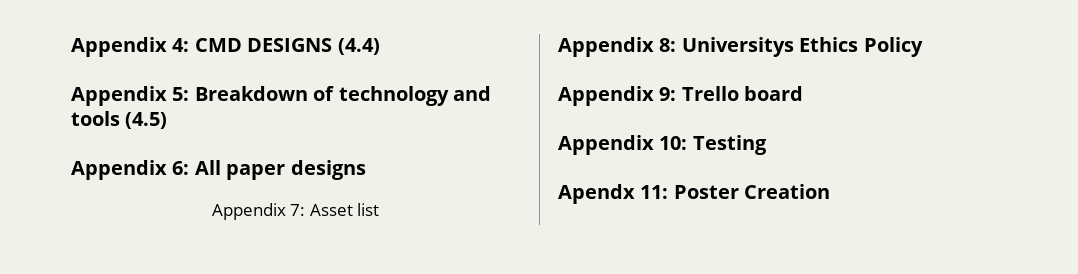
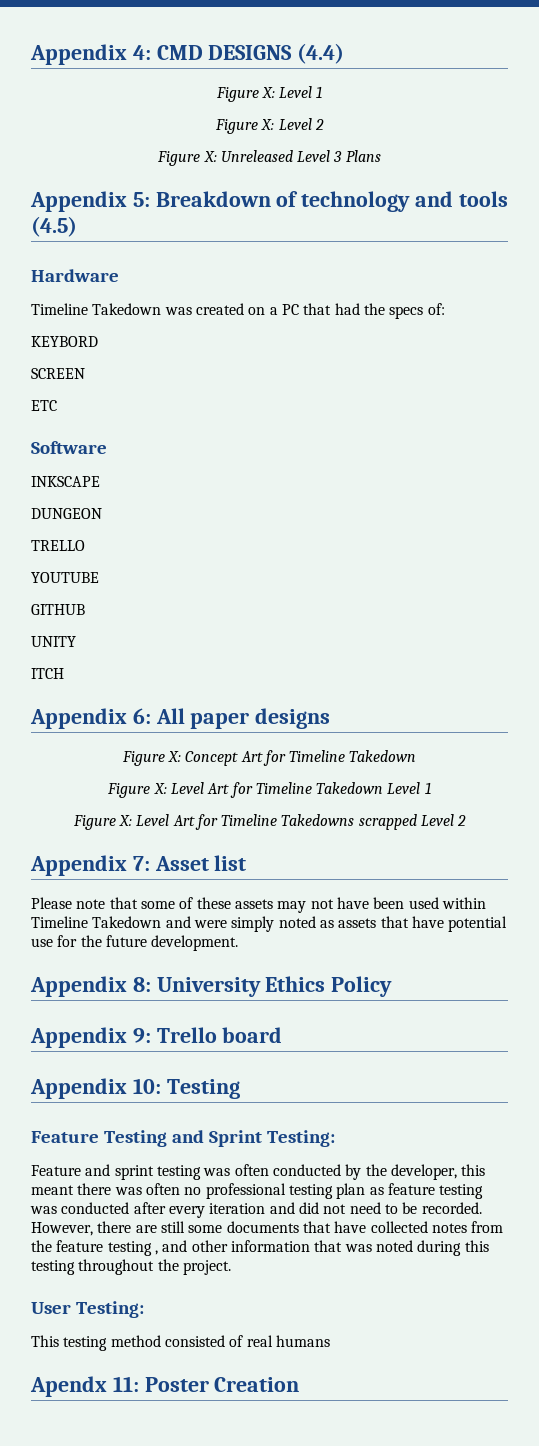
(380, 46) none -> [215,86,323,102] [215,118,324,134] [157,150,381,166] // Figure X: Level 1 // Figure X: Level 2 // Figure X: Unreleased Level 3 Plans
(168, 120) none -> [31,269,119,282] [31,303,445,319] [31,336,98,347] [31,368,85,379] [31,400,57,411] [31,441,107,454] [31,476,100,487] [31,508,102,519] [31,540,85,551] [31,572,99,583] [31,604,85,615] [31,636,76,647] [31,668,64,679] // Hardware // Timeline Takedown was created on a PC that had the specs of: // KEYBORD // SCREEN // ETC // Software // INKSCAPE // DUNGEON // TRELLO // YOUTUBE // GITHUB // UNITY // ITCH
[211,203,380,220] Appendix 7: Asset list -> [121,750,417,766] [107,782,431,798] [72,814,467,830] [30,855,247,876] [31,897,486,913] [31,916,508,932] [31,935,239,951] Figure X: Concept Art for Timeline Takedown // Figure X: Level Art for Timeline Takedown Level 1 // Figure X: Level Art for Timeline Takedowns scrapped Level 2 // Appendix 7: Asset list // Please note that some of these assets may not have been used within Timeline Takedown and were simply noted as assets that have potential use for the future development.
[681,37,794,57] Universitys -> [156,977,261,997] University
(767, 145) none -> [31,1130,335,1147] [31,1164,486,1180] [31,1183,484,1199] [30,1202,482,1218] [31,1221,504,1236] [31,1240,489,1256] [31,1259,231,1275] [31,1301,144,1318] [31,1335,330,1351] // Feature Testing and Sprint Testing: // Feature and sprint testing was often conducted by the developer, this meant there was often no professional testing plan as feature testing was conducted after every iteration and did not need to be recorded. However, there are still some documents that have collected notes from the feature testing , and other information that was noted during this testing throughout the project. // User Testing: // This testing method consisted of real humans

